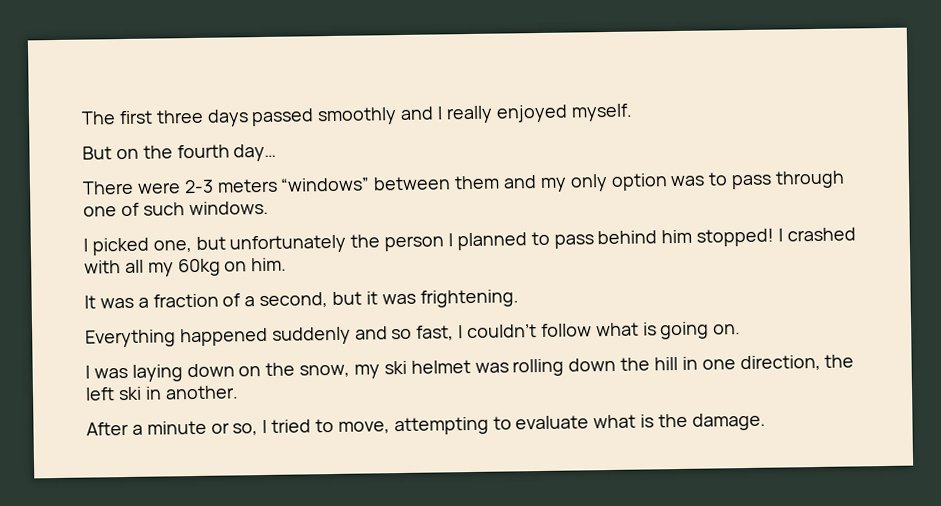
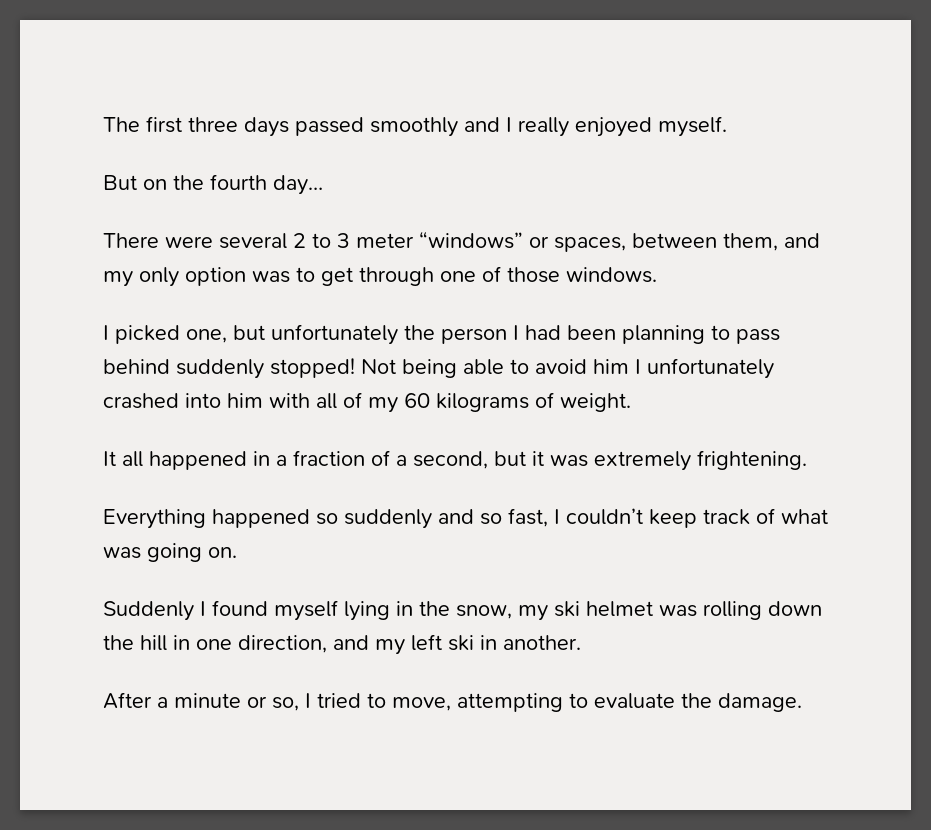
[183,175,501,194] 2-3 meters “windows” between them -> [219,231,778,252] several 2 to 3 meter “windows” or spaces, between them,
[731,174,773,190] pass -> [321,267,353,286] get
[142,202,185,216] such -> [507,267,560,283] those
[456,227,856,251] [84,257,288,277] [84,295,134,309] planned to pass behind him stopped! I crashed with all my 60kg on him. // It was -> [525,325,780,344] [103,358,774,379] [103,392,631,413] [103,451,270,470] had been planning to pass behind suddenly stopped! Not being able to avoid him I unfortunately crashed into him with all of my 60 kilograms of weight. // It all happened in
(416, 299) none -> [594,451,691,471] extremely
(268, 337) none -> [316,513,338,525] so
[540,321,742,340] [85,363,262,382] follow what is going on. // I was laying down on -> [649,508,828,528] [103,543,237,562] [103,600,413,621] keep track of what was going on. // Suddenly I found myself lying in
[824,354,855,368] the -> [333,635,405,655] and my
[593,414,655,429] what is -> (675, 701) none

